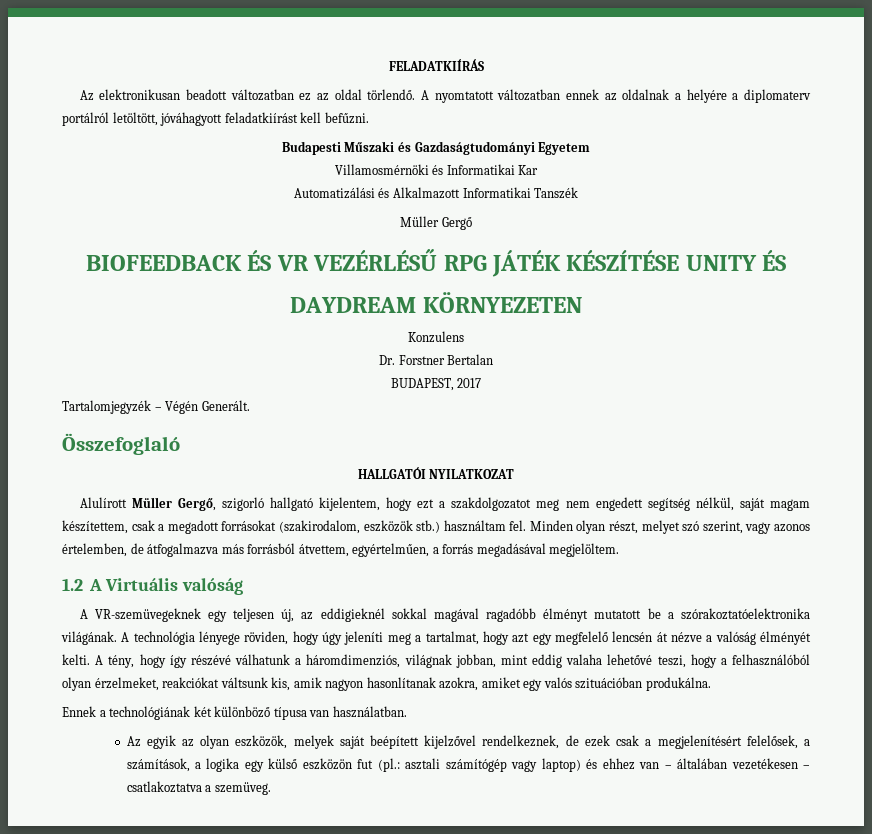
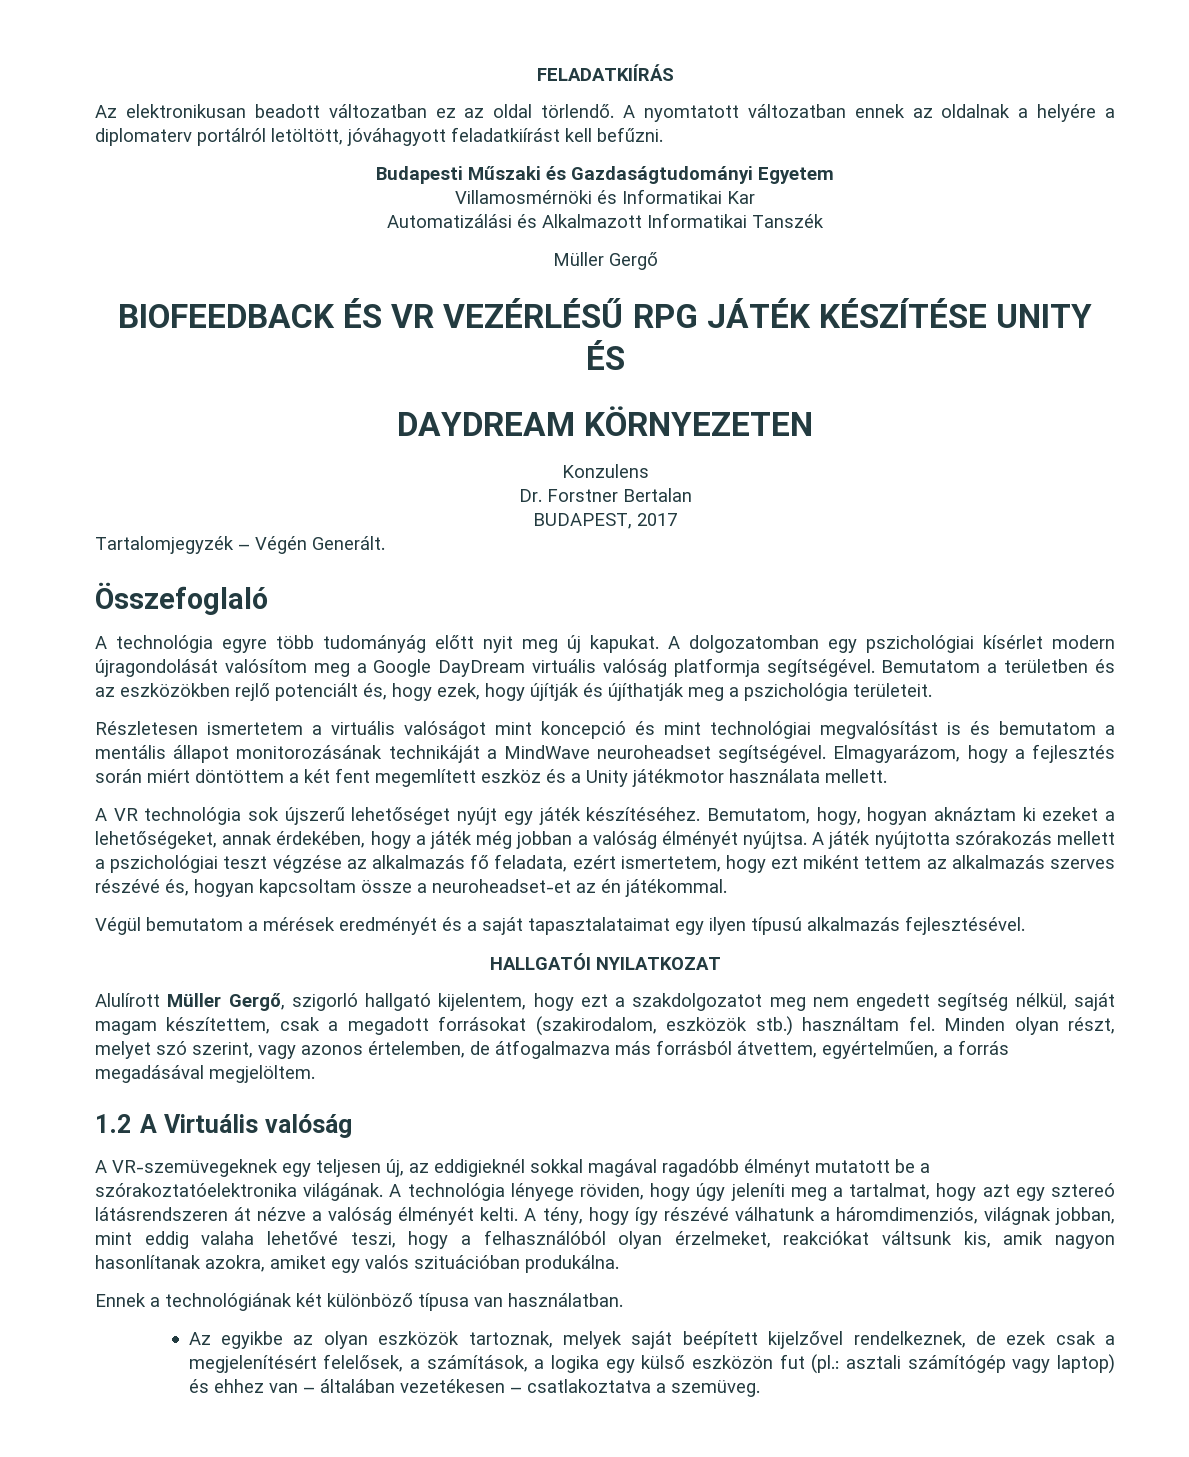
(180, 444) none -> [95,635,1115,653] [95,658,1115,677] [95,683,932,701] [95,721,1115,739] [95,744,1115,763] [95,768,887,787] [95,807,1115,825] [95,831,1115,849] [95,854,1115,873] [95,879,727,897] [95,916,1025,935] // A technológia egyre több tudományág előtt nyit meg új kapukat. A dolgozatomban egy pszichológiai kísérlet modern újragondolását valósítom meg a Google DayDream virtuális valóság platformja segítségével. Bemutatom a területben és az eszközökben rejlő potenciált és, hogy ezek, hogy újítják és újíthatják meg a pszichológia területeit. // Részletesen ismertetem a virtuális valóságot mint koncepció és mint technológiai megvalósítást is és bemutatom a mentális állapot monitorozásának technikáját a MindWave neuroheadset segítségével. Elmagyarázom, hogy a fejlesztés során miért döntöttem a két fent megemlített eszköz és a Unity játékmotor használata mellett. // A VR technológia sok újszerű lehetőséget nyújt egy játék készítéséhez. Bemutatom, hogy, hogyan aknáztam ki ezeket a lehetőségeket, annak érdekében, hogy a játék még jobban a valóság élményét nyújtsa. A játék nyújtotta szórakozás mellett a pszichológiai teszt végzése az alkalmazás fő feladata, ezért ismertetem, hogy ezt miként tettem az alkalmazás szerves részévé és, hogyan kapcsoltam össze a neuroheadset-et az én játékommal. // Végül bemutatom a mérések eredményét és a saját tapasztalataimat egy ilyen típusú alkalmazás fejlesztésével.
[554,631,653,645] megfelelő lencsén -> [1051,1183,1116,1197] [95,1207,228,1221] sztereó látásrendszeren
[146,735,176,749] egyik -> [221,1331,284,1349] egyikbe
[235,735,288,749] eszközök, -> [378,1331,553,1348] eszközök tartoznak,

